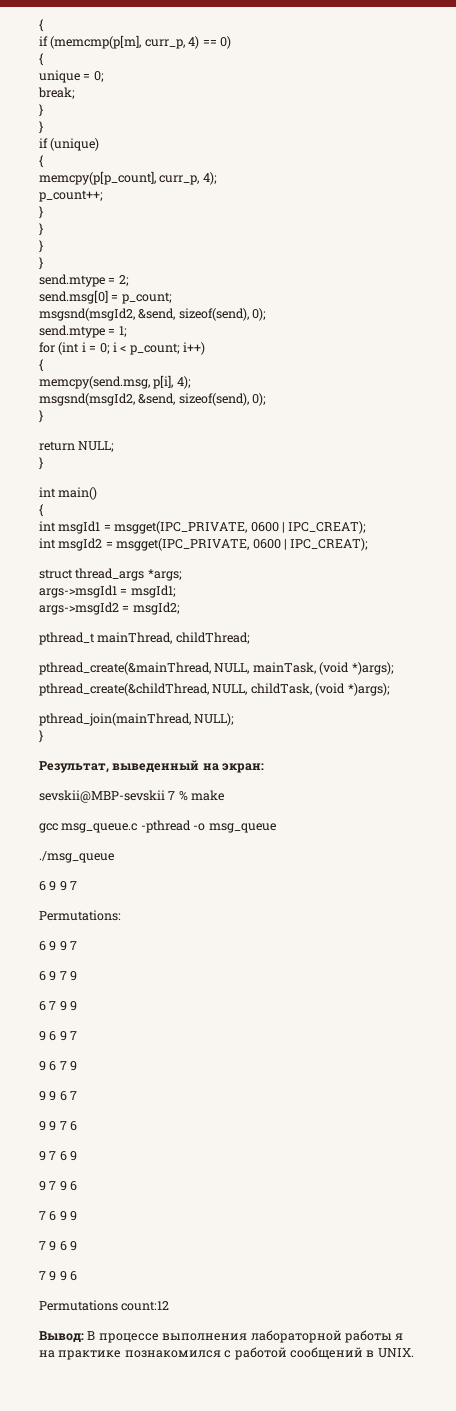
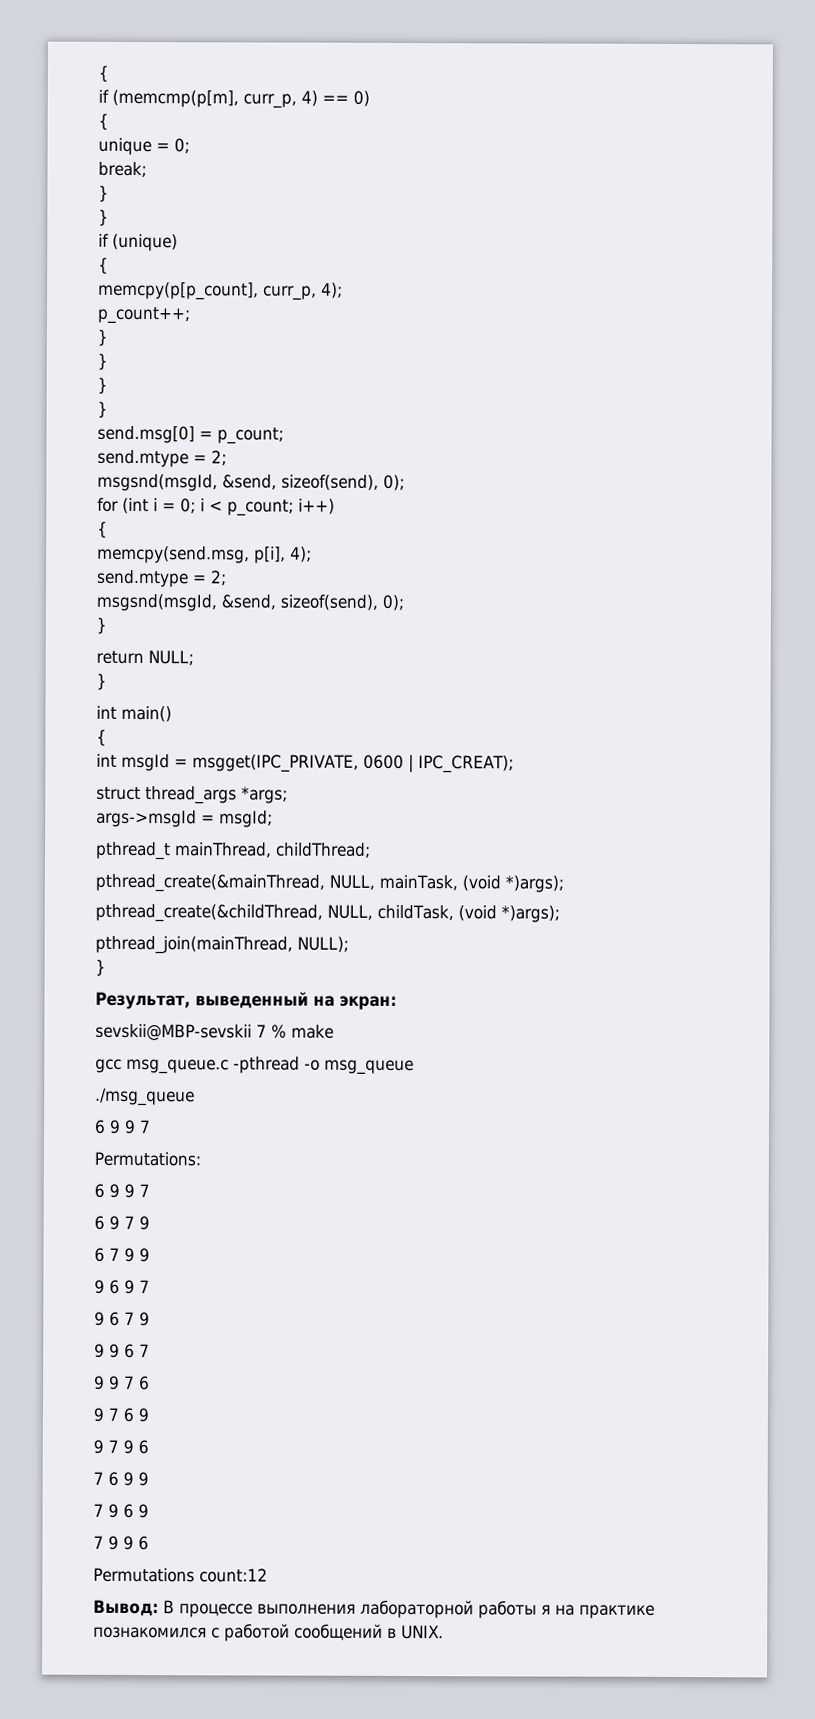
[39,274,129,287] [39,290,172,304] [39,308,267,321] [39,325,127,338] // send.mtype = 2; // send.msg[0] = p_count; // msgsnd(msgId2, &send, sizeof(send), 0); // send.mtype = 1; -> [97,425,284,445] [97,449,227,468] [97,473,405,492] // send.msg[0] = p_count; // send.mtype = 2; // msgsnd(msgId, &send, sizeof(send), 0);
[39,393,135,406] msgsnd(msgId2, -> [96,569,227,588] [96,593,217,612] send.mtype = 2; // msgsnd(msgId,
[58,521,367,534] [39,538,103,551] msgId1 = msgget(IPC_PRIVATE, 0600 | IPC_CREAT); // int msgId2 -> [121,753,170,772] msgId
[39,585,176,598] [39,602,180,615] args->msgId1 = msgId1; // args->msgId2 = msgId2; -> [96,809,273,828] args->msgId = msgId;

